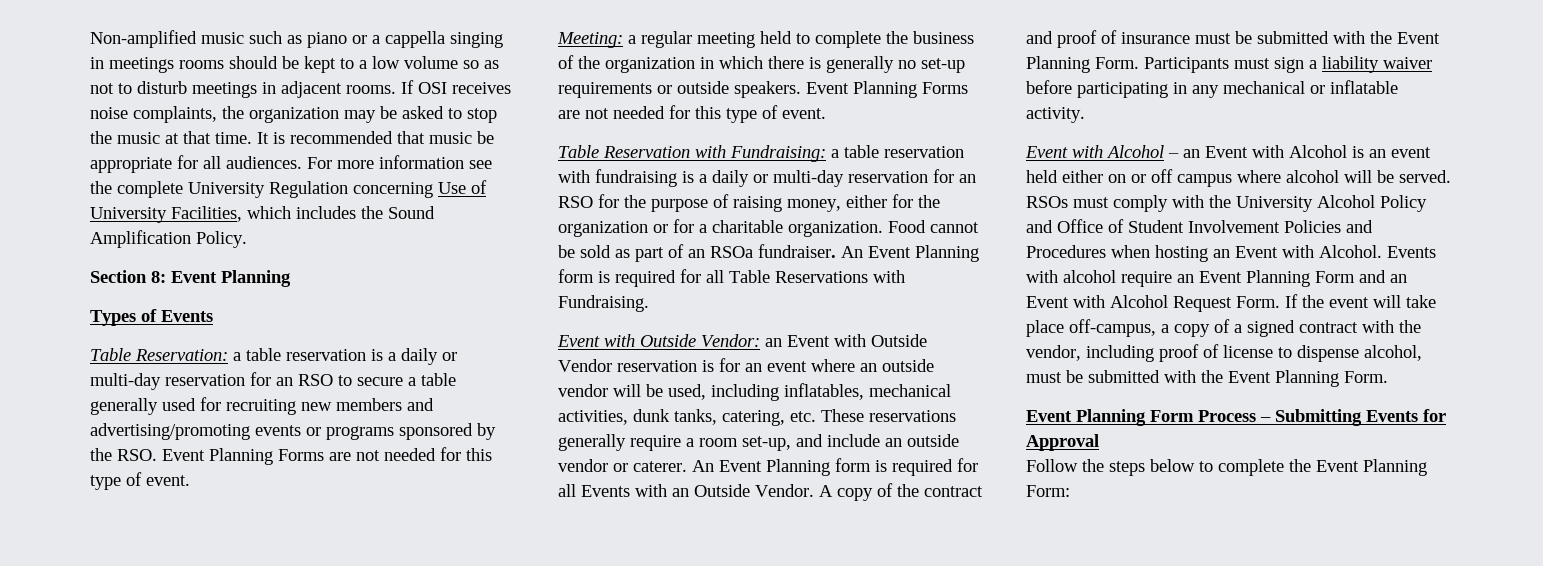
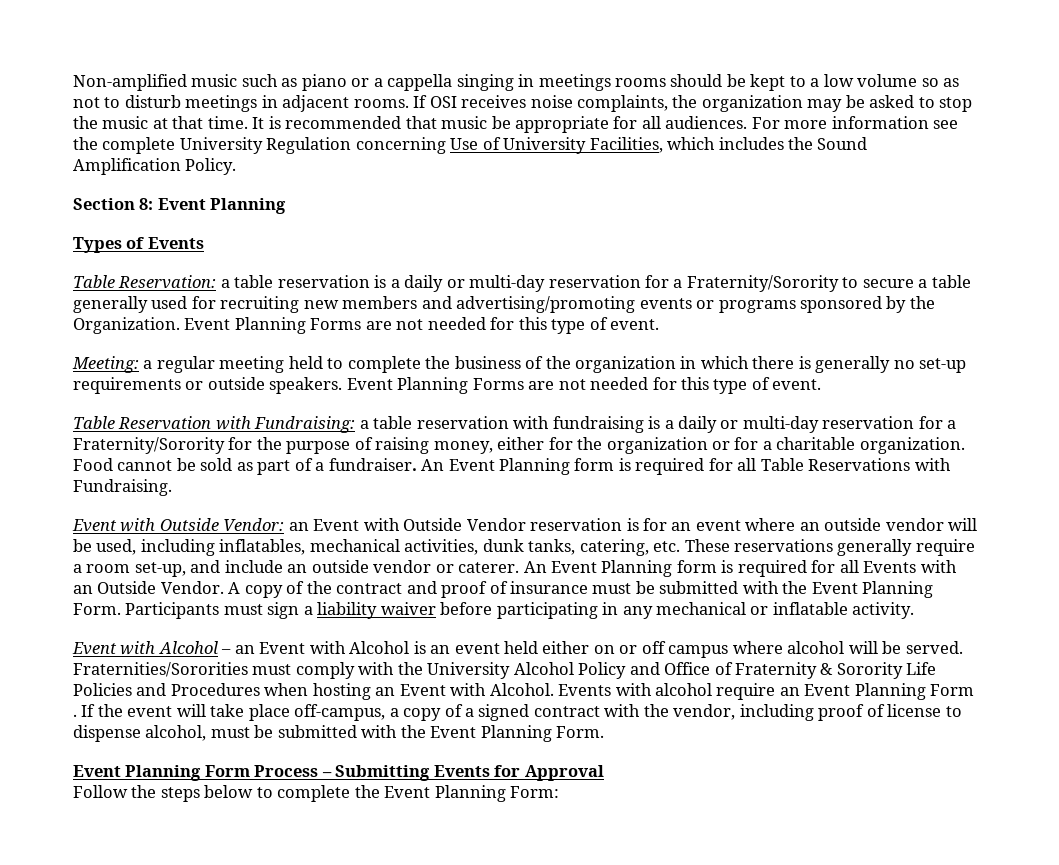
[276,374,333,386] an RSO -> [673,275,839,292] a Fraternity/Sorority
[117,449,157,461] RSO. -> [73,317,180,334] Organization.
[959,174,976,183] [558,196,593,208] an RSO -> [947,420,957,429] [73,437,225,454] a Fraternity/Sorority
[688,246,753,258] an RSOa -> [315,462,325,471] a
[1026,196,1068,208] RSOs -> [73,662,248,677] Fraternities/Sororities
[1128,220,1280,233] Student Involvement -> [735,662,937,679] Fraternity & Sorority Life
[1359,270,1407,283] [1026,295,1280,312] and an Event with Alcohol Request Form. -> [73,714,77,717] .

